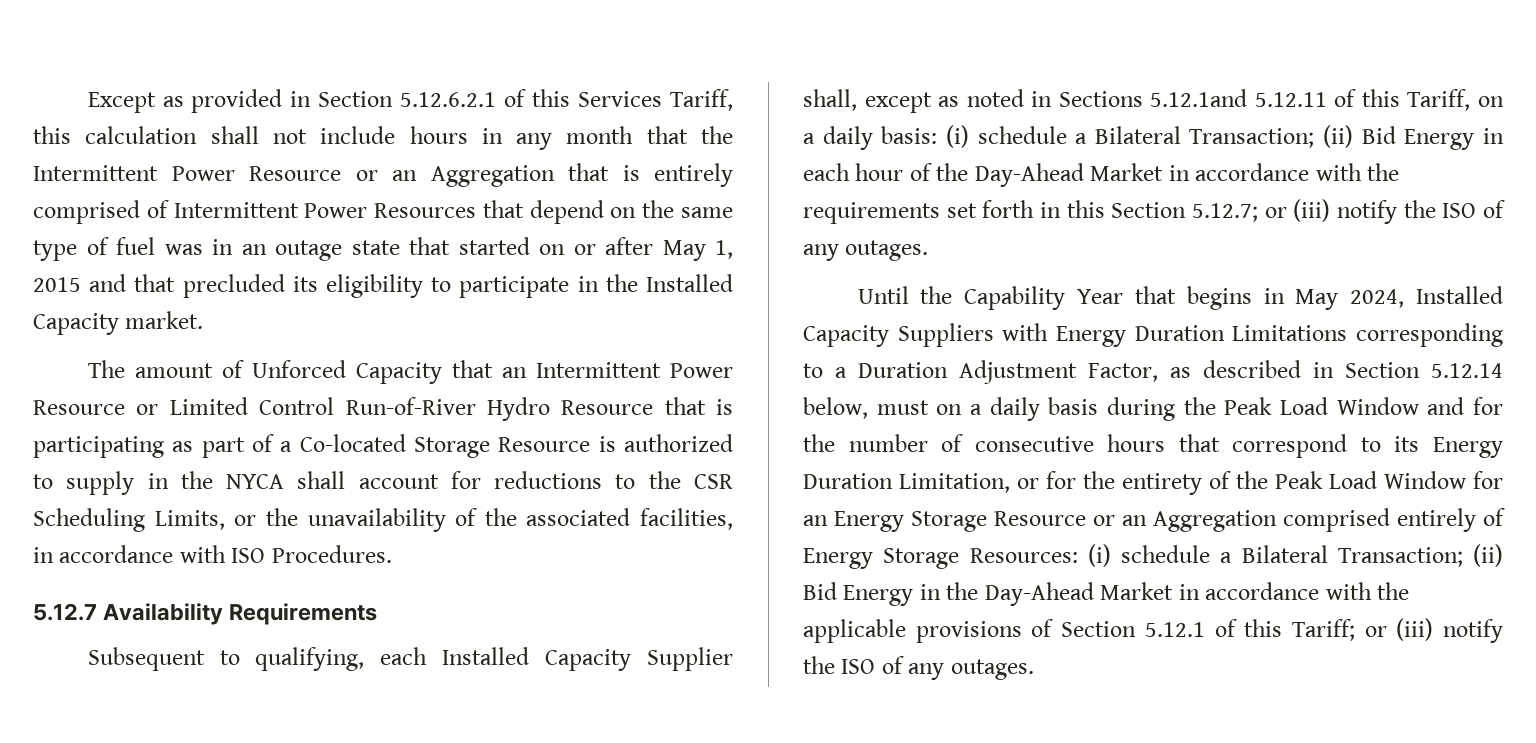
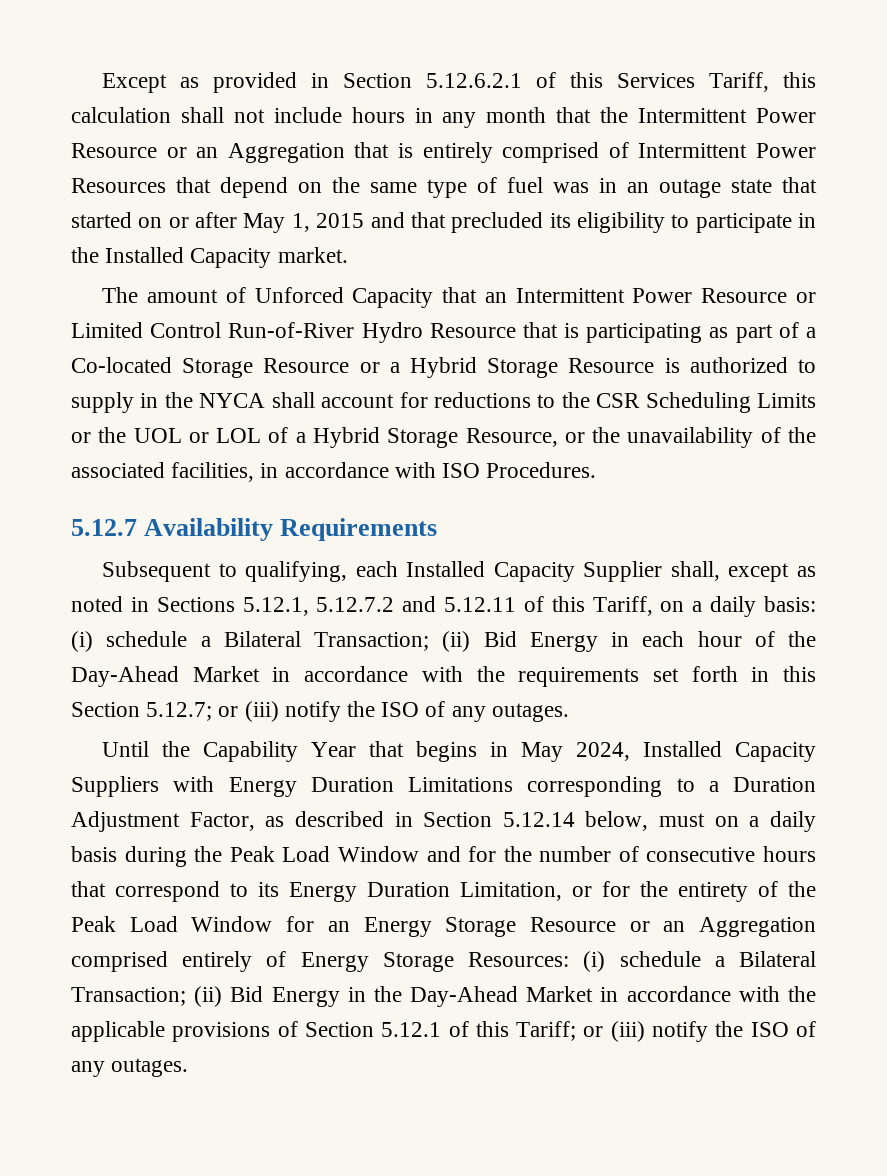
(591, 444) none -> [359,357,655,378] or a Hybrid Storage Resource
[154,510,225,530] Limits, -> [756,393,816,408] [71,427,558,448] Limits or the UOL or LOL of a Hybrid Storage Resource,
[1150,89,1248,107] 5.12.1and -> [242,596,437,616] 5.12.1, 5.12.7.2 and

